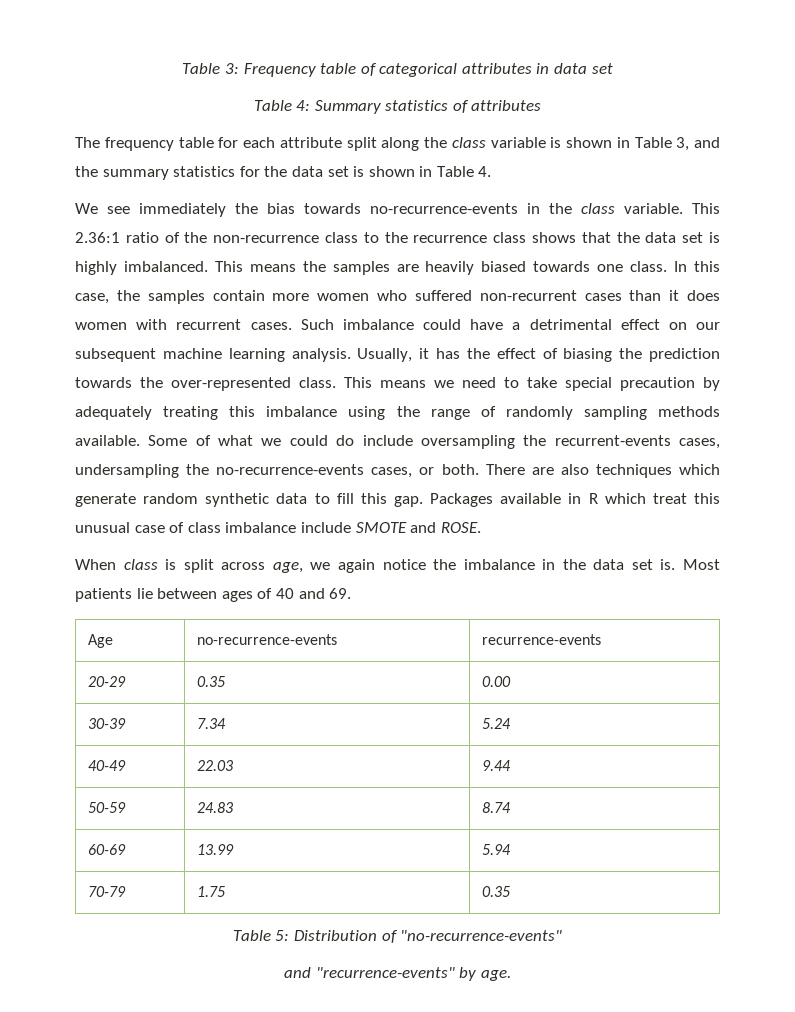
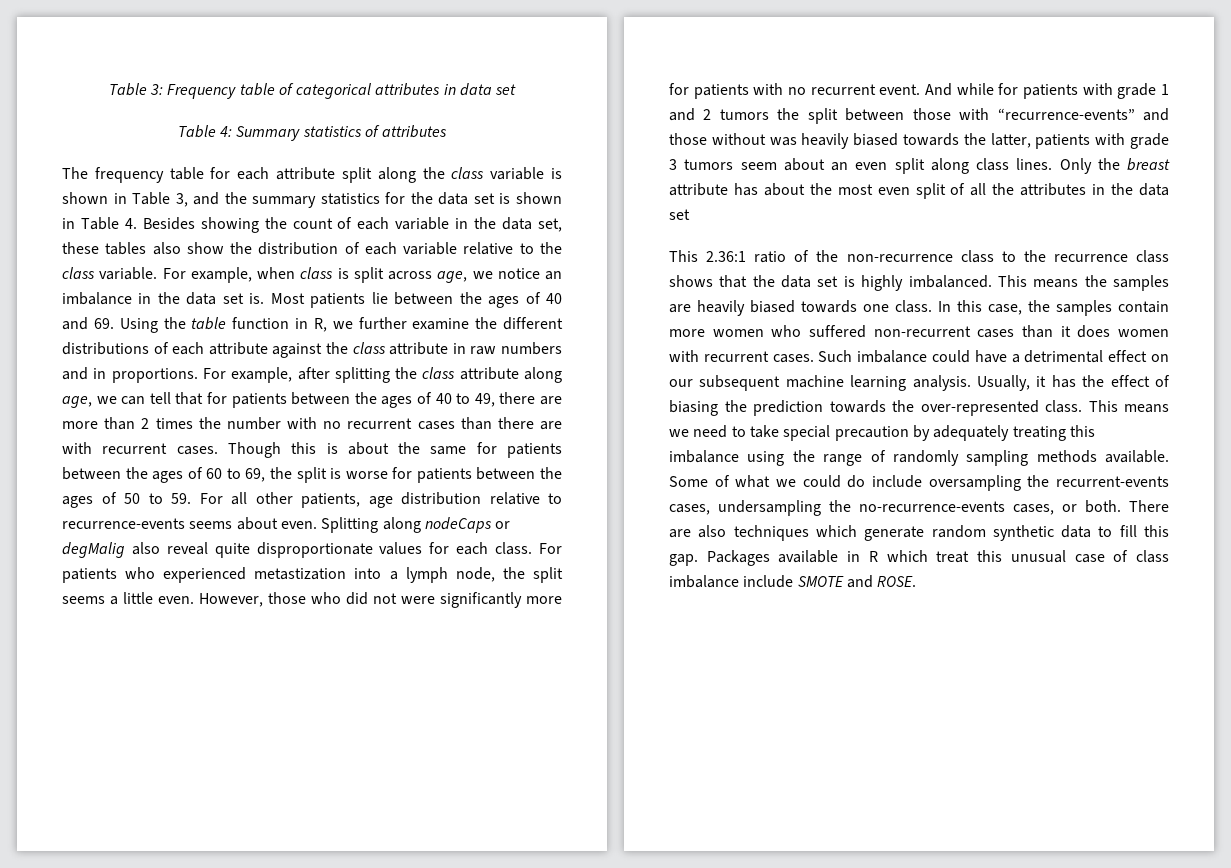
[75,203,683,217] // We see immediately the bias towards no-recurrence-events in the class variable. -> [142,217,562,233] [62,242,562,255] [62,267,562,283] [62,292,562,308] [62,317,563,333] [62,342,563,358] [62,367,562,383] [62,392,563,408] [62,417,562,430] [62,442,562,458] [62,467,562,483] [62,492,562,508] [62,517,511,533] [62,542,563,558] [62,567,563,583] [62,592,562,608] [669,83,1169,99] [669,108,1169,124] [669,133,1169,149] [669,158,1170,174] [669,183,1169,199] [669,209,690,220] Besides showing the count of each variable in the data set, these tables also show the distribution of each variable relative to the class variable. For example, when class is split across age, we notice an imbalance in the data set is. Most patients lie between the ages of 40 and 69. Using the table function in R, we further examine the different distributions of each attribute against the class attribute in raw numbers and in proportions. For example, after splitting the class attribute along age, we can tell that for patients between the ages of 40 to 49, there are more than 2 times the number with no recurrent cases than there are with recurrent cases. Though this is about the same for patients between the ages of 60 to 69, the split is worse for patients between the ages of 50 to 59. For all other patients, age distribution relative to recurrence-events seems about even. Splitting along nodeCaps or degMalig also reveal quite disproportionate values for each class. For patients who experienced metastization into a lymph node, the split seems a little even. However, those who did not were significantly more for patients with no recurrent event. And while for patients with grade 1 and 2 tumors the split between those with “recurrence-events” and those without was heavily biased towards the latter, patients with grade 3 tumors seem about an even split along class lines. Only the breast attribute has about the most even split of all the attributes in the data set //
[75,559,720,573] [75,588,352,602] [87,634,113,648] [196,634,337,645] [481,634,601,645] [87,676,126,687] [196,676,225,687] [481,676,511,687] [87,718,126,729] [196,718,226,729] [481,718,511,729] [87,760,126,771] [196,760,233,771] [481,760,511,771] [87,802,126,813] [196,802,233,813] [481,802,511,813] [87,844,126,855] [196,844,234,855] [481,844,511,855] [87,886,126,897] [196,886,225,897] [481,886,510,897] [232,930,563,943] [284,967,511,981] // When class is split across age, we again notice the imbalance in the data set is. Most patients lie between ages of 40 and 69. // Age | no-recurrence-events | recurrence-events // 20-29 | 0.35 | 0.00 // 30-39 | 7.34 | 5.24 // 40-49 | 22.03 | 9.44 // 50-59 | 24.83 | 8.74 // 60-69 | 13.99 | 5.94 // 70-79 | 1.75 | 0.35 // Table 5: Distribution of "no-recurrence-events" // and "recurrence-events" by age. -> (917, 581) none

